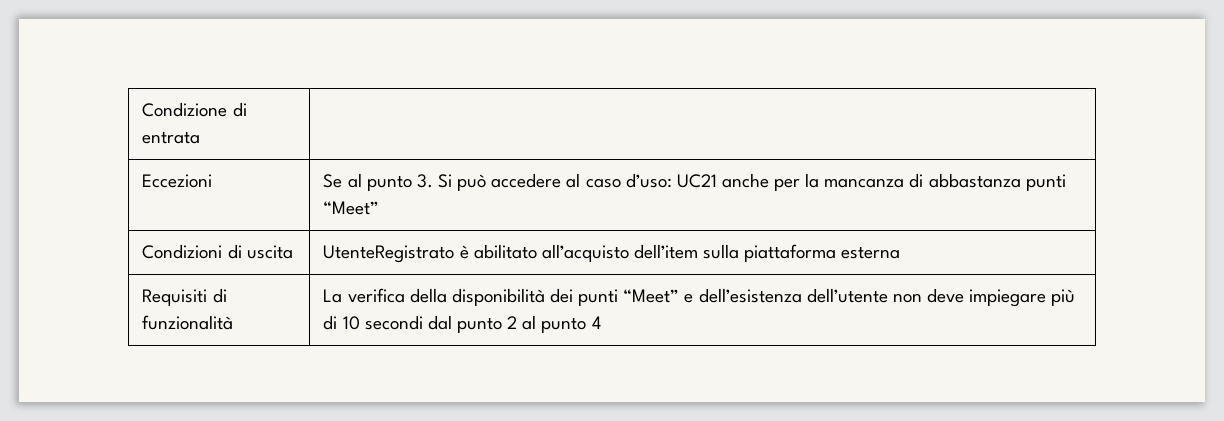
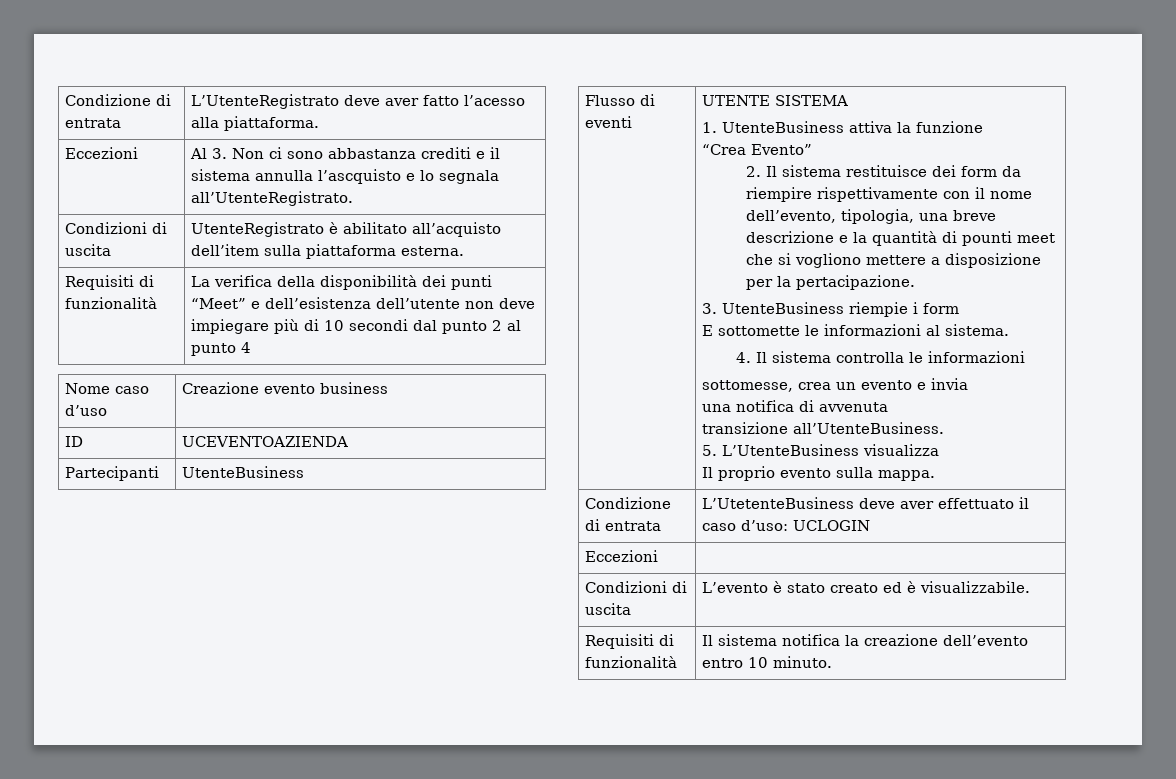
[142,102,247,117] [142,132,201,144] [142,174,213,188] [323,173,1066,191] [323,201,380,215] Condizione di entrata | // Eccezioni | Se al punto 3. Si può accedere al caso d’uso: UC21 anche per la mancanza di abbastanza punti “Meet” -> [65,94,172,106] [65,118,122,128] [191,94,526,109] [191,116,320,131] [65,147,139,159] [190,147,501,159] [191,169,500,184] [191,191,354,206] Condizione di entrata | L’UtenteRegistrato deve aver fatto l’acesso alla piattaforma. // Eccezioni | Al 3. Non ci sono abbastanza crediti e il sistema annulla l’ascquisto e lo segnala all’UtenteRegistrato.
[841,247,901,259] esterna -> [401,246,465,256] esterna.
(601, 322) none -> [65,383,150,394] [65,405,108,416] [182,382,389,394] [65,436,84,447] [182,436,349,447] [65,466,160,481] [182,466,305,478] [585,94,656,106] [585,116,633,128] [702,95,849,106] [702,121,984,133] [702,144,813,155] [745,165,1021,177] [745,187,1032,202] [745,209,996,224] [745,231,1055,246] [745,253,1041,268] [745,275,915,290] [702,302,960,317] [702,324,1010,336] [736,351,1025,363] [702,378,969,392] [702,400,889,412] [702,422,945,434] [702,444,940,456] [702,466,936,481] [585,497,672,509] [585,519,662,531] [702,497,1030,509] [702,520,871,531] [585,550,659,562] [585,581,688,593] [585,603,632,615] [702,581,1031,593] [585,634,675,649] [585,656,678,668] [702,634,1029,646] [702,656,833,668] // Nome caso d’uso | Creazione evento business // ID | UCEVENTOAZIENDA // Partecipanti | UtenteBusiness // Flusso di eventi | UTENTE SISTEMA // 1. UtenteBusiness attiva la funzione // “Crea Evento” // 2. Il sistema restituisce dei form da riempire rispettivamente con il nome dell’evento, tipologia, una breve descrizione e la quantità di pounti meet che si vogliono mettere a disposizione per la pertacipazione. // 3. UtenteBusiness riempie i form // E sottomette le informazioni al sistema. // 4. Il sistema controlla le informazioni // sottomesse, crea un evento e invia // una notifica di avvenuta // transizione all’UtenteBusiness. // 5. L’UtenteBusiness visualizza // Il proprio evento sulla mappa. // Condizione di entrata | L’UtetenteBusiness deve aver effettuato il caso d’uso: UCLOGIN // Eccezioni | // Condizioni di uscita | L’evento è stato creato ed è visualizzabile. // Requisiti di funzionalità | Il sistema notifica la creazione dell’evento entro 10 minuto.

